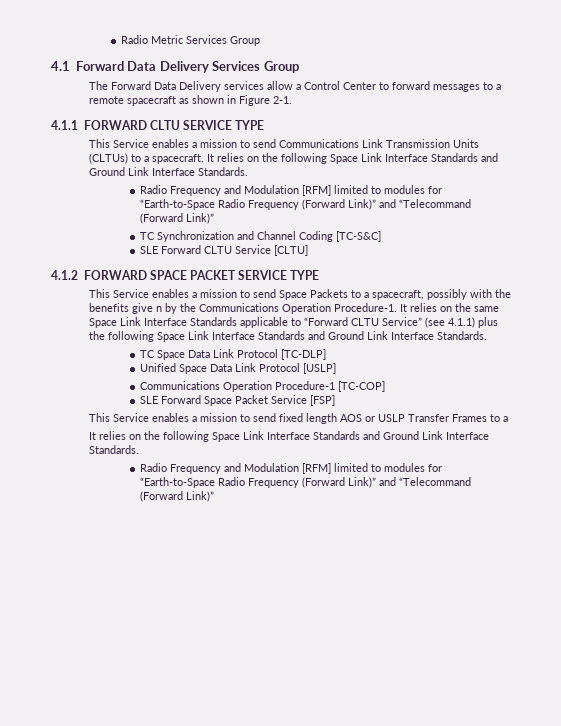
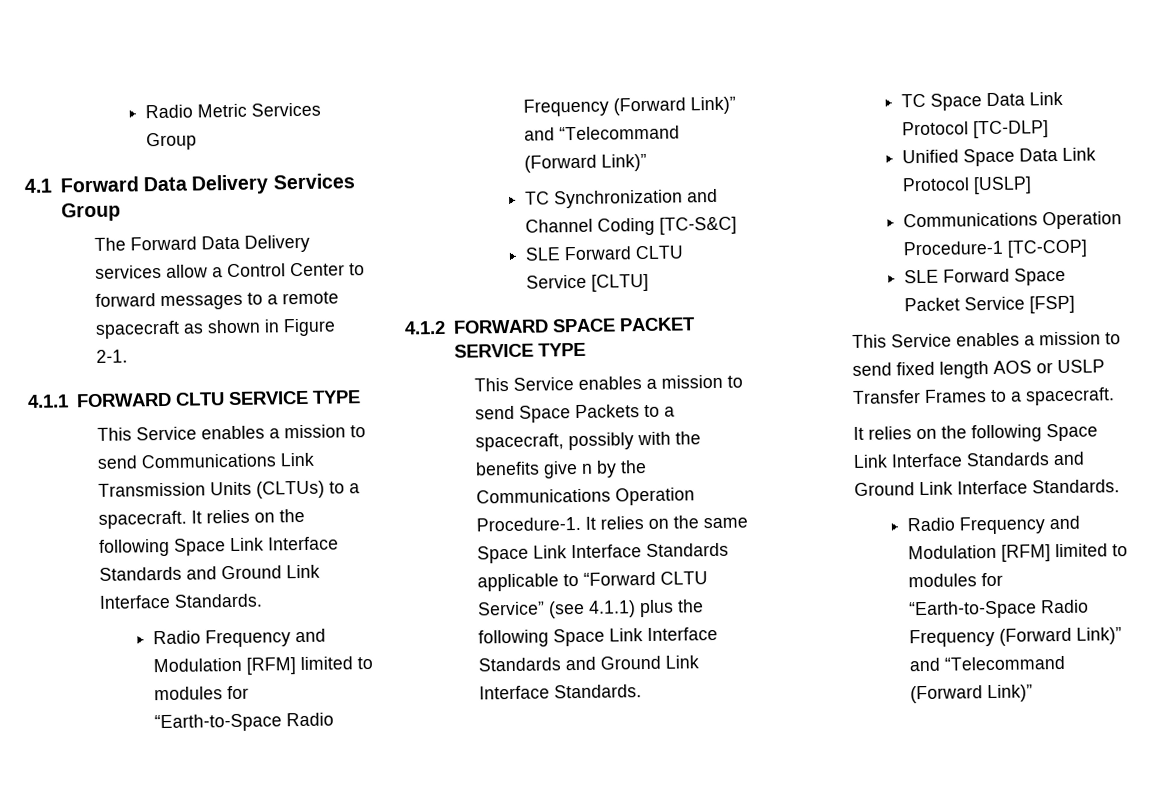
(509, 419) none -> [1025,387,1116,406] spacecraft.

